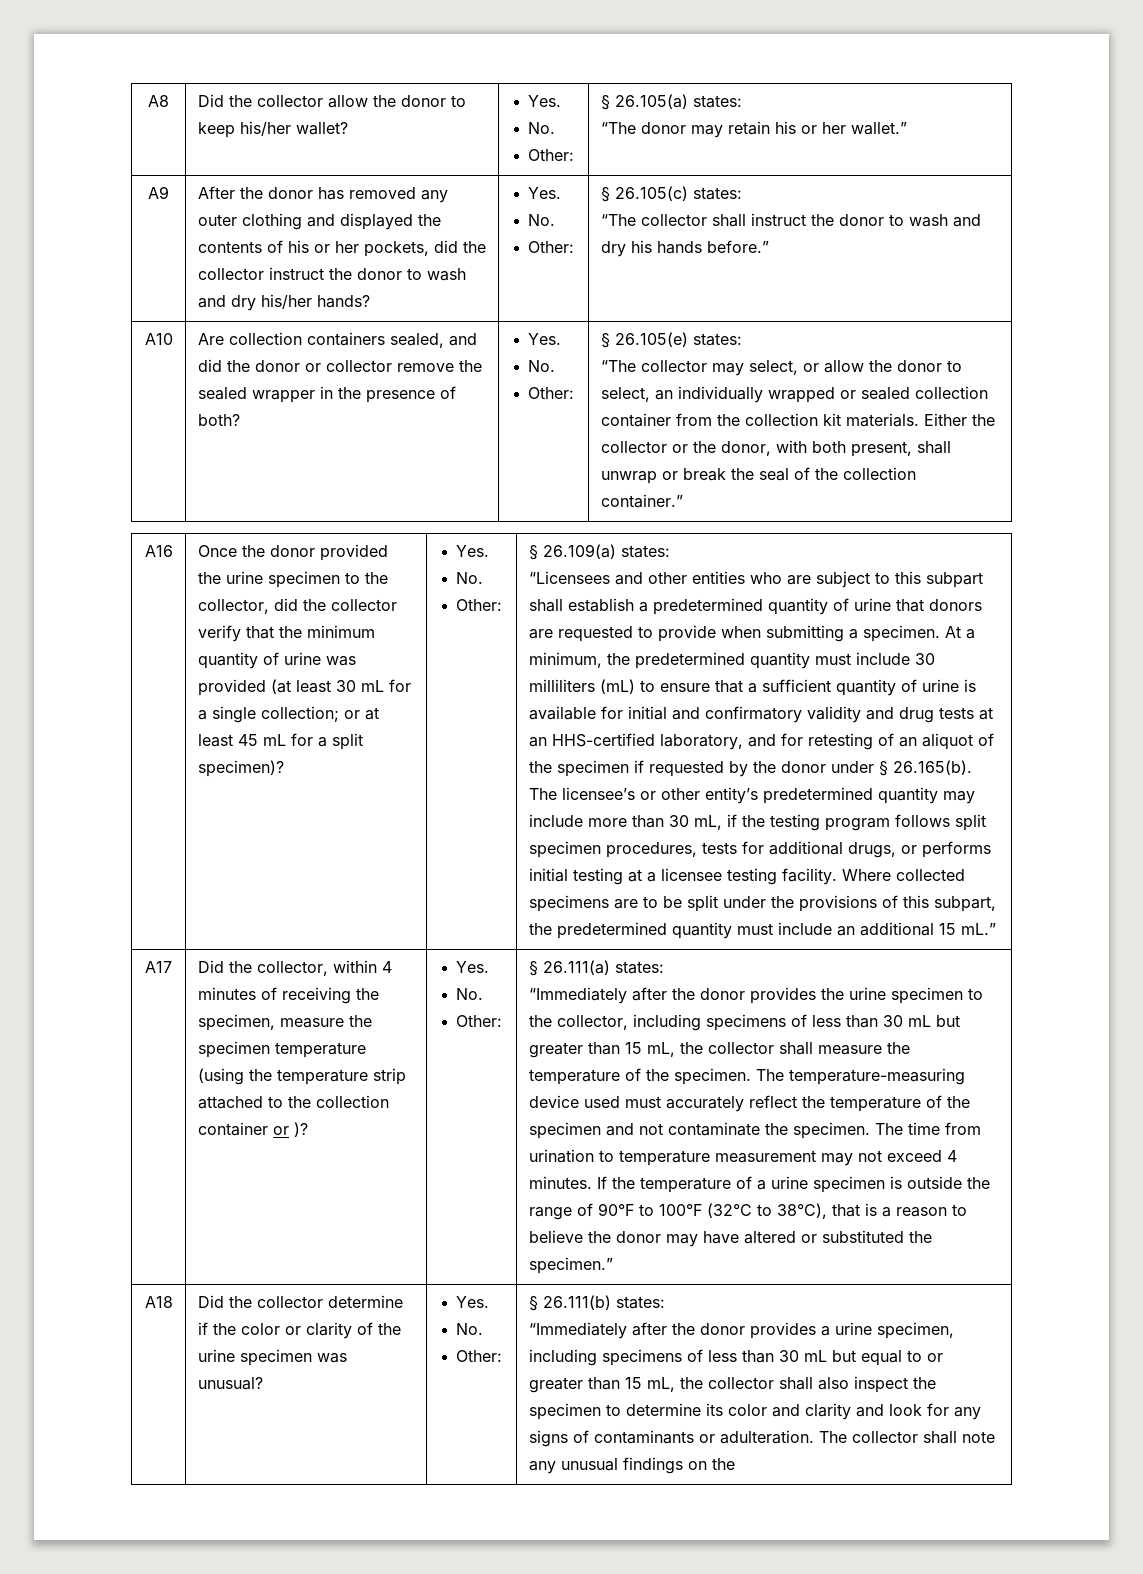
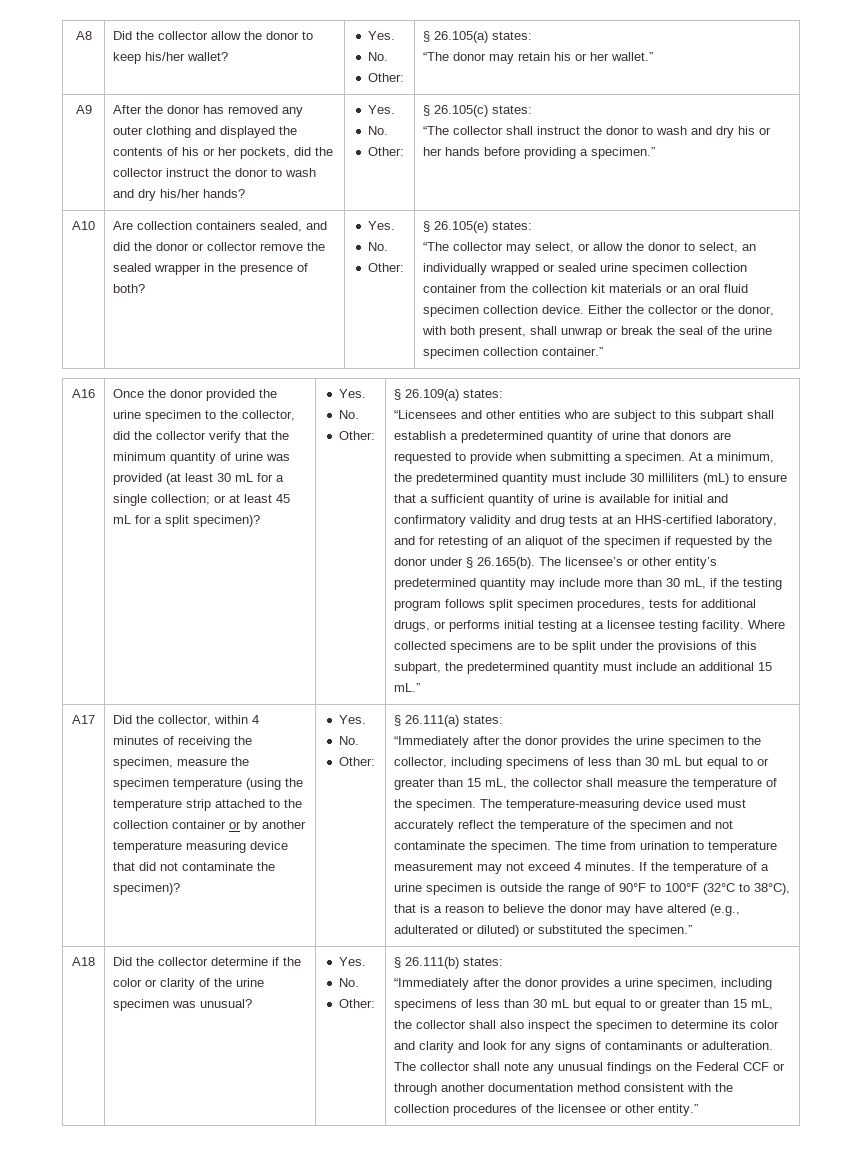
[656,240,769,254] hands before.” -> [759,127,772,135] [423,147,656,159] or her hands before providing a specimen.”
(910, 393) none -> [600,263,689,275] urine specimen
[845,413,919,427] materials. -> [609,284,749,293] [423,305,585,317] materials or an oral fluid specimen collection device.
(838, 474) none -> [744,326,773,335] [423,347,480,359] urine specimen
[293,1122,308,1137] )? -> [244,820,307,832] [113,841,289,853] [113,862,276,871] [113,883,181,895] by another temperature measuring device that did not contaminate the specimen)?
(960, 1021) none -> [707,757,770,769] equal to or
(796, 1237) none -> [710,904,741,916] [394,925,520,937] (e.g., adulterated or diluted)
(735, 1464) none -> [696,1062,786,1071] [394,1083,734,1095] [394,1104,699,1116] Federal CCF or through another documentation method consistent with the collection procedures of the licensee or other entity.”

